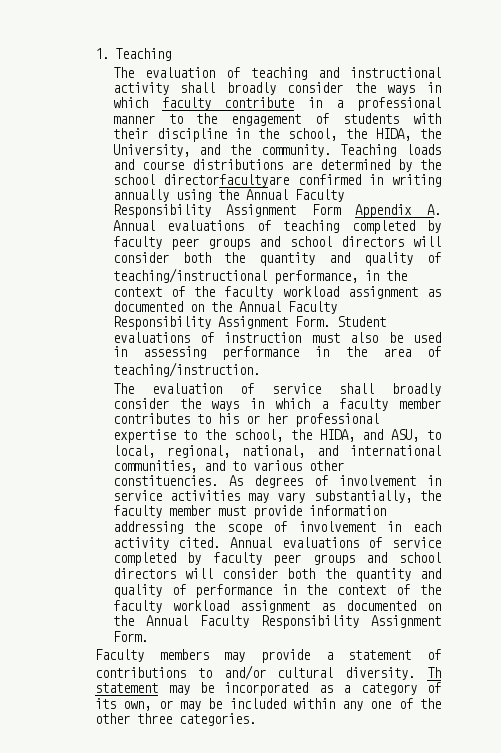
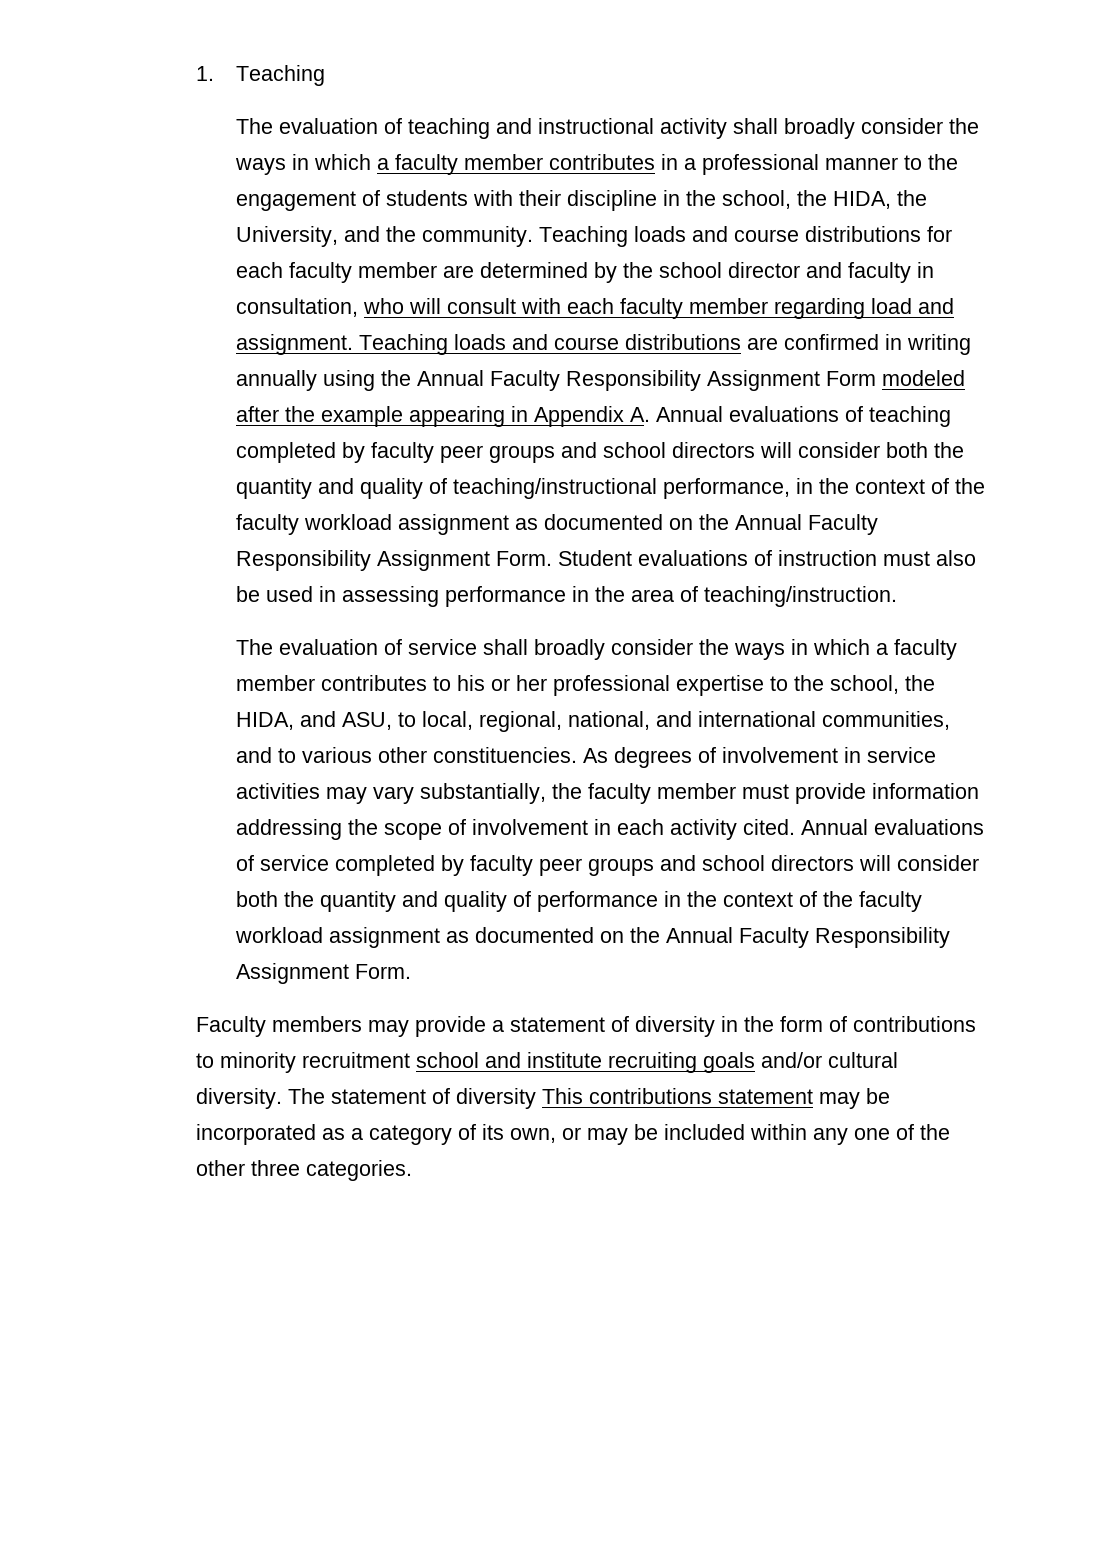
[161,97,295,110] faculty contribute -> [376,154,655,175] a faculty member contributes
(283, 164) none -> [926,226,952,242] [235,262,437,283] for each faculty member
[163,174,290,187] directorfacultyare -> [727,262,934,283] [235,298,954,319] [235,334,778,355] director and faculty in consultation, who will consult with each faculty member regarding load and assignment. Teaching loads and course distributions are
(341, 209) none -> [881,370,965,386] [235,406,528,427] modeled after the example appearing in
[95,665,442,680] contributions to and/or cultural diversity. Th -> [635,1016,977,1037] [196,1052,899,1073] [196,1088,713,1109] diversity in the form of contributions to minority recruitment school and institute recruiting goals and/or cultural diversity. The statement of diversity This contributions

